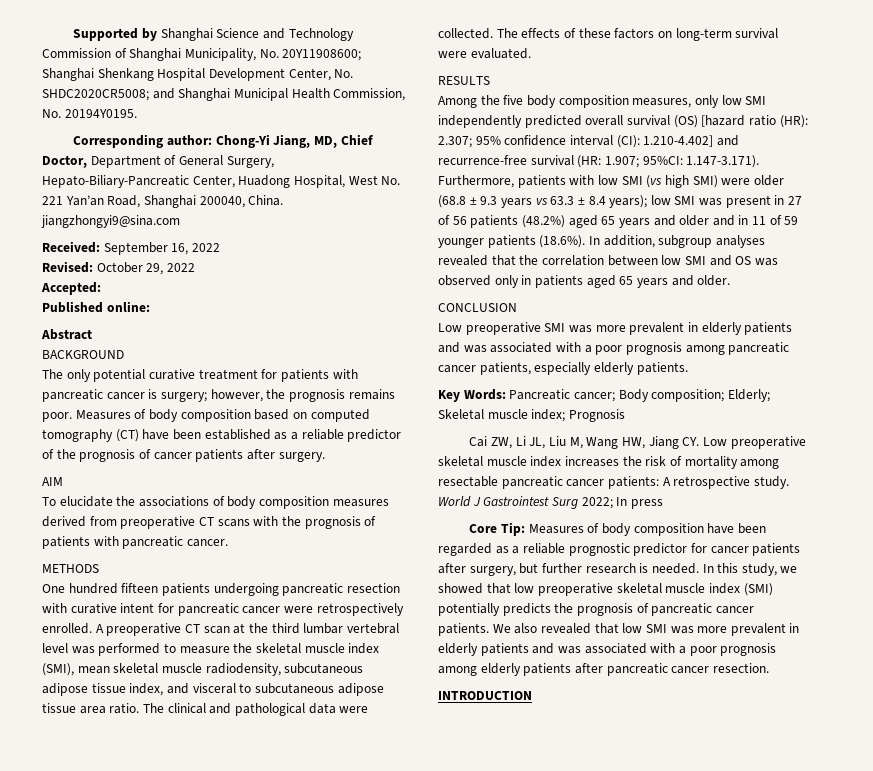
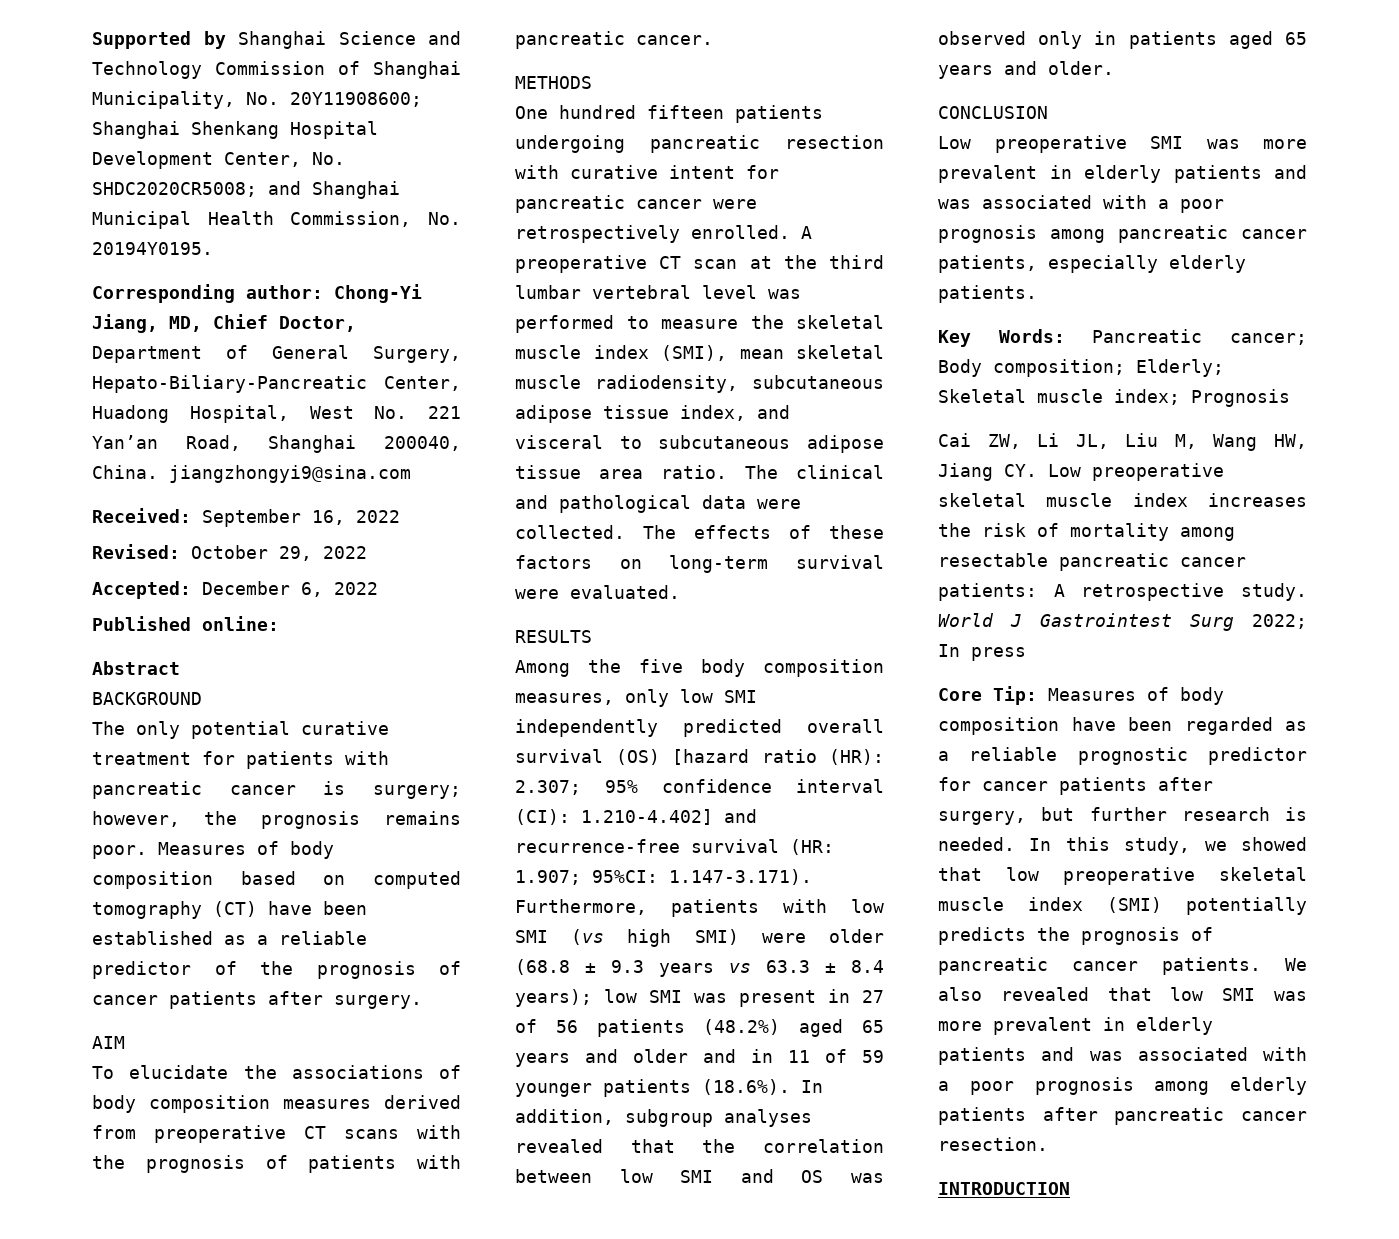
(101, 288) none -> [202,581,378,597] December 6, 2022

